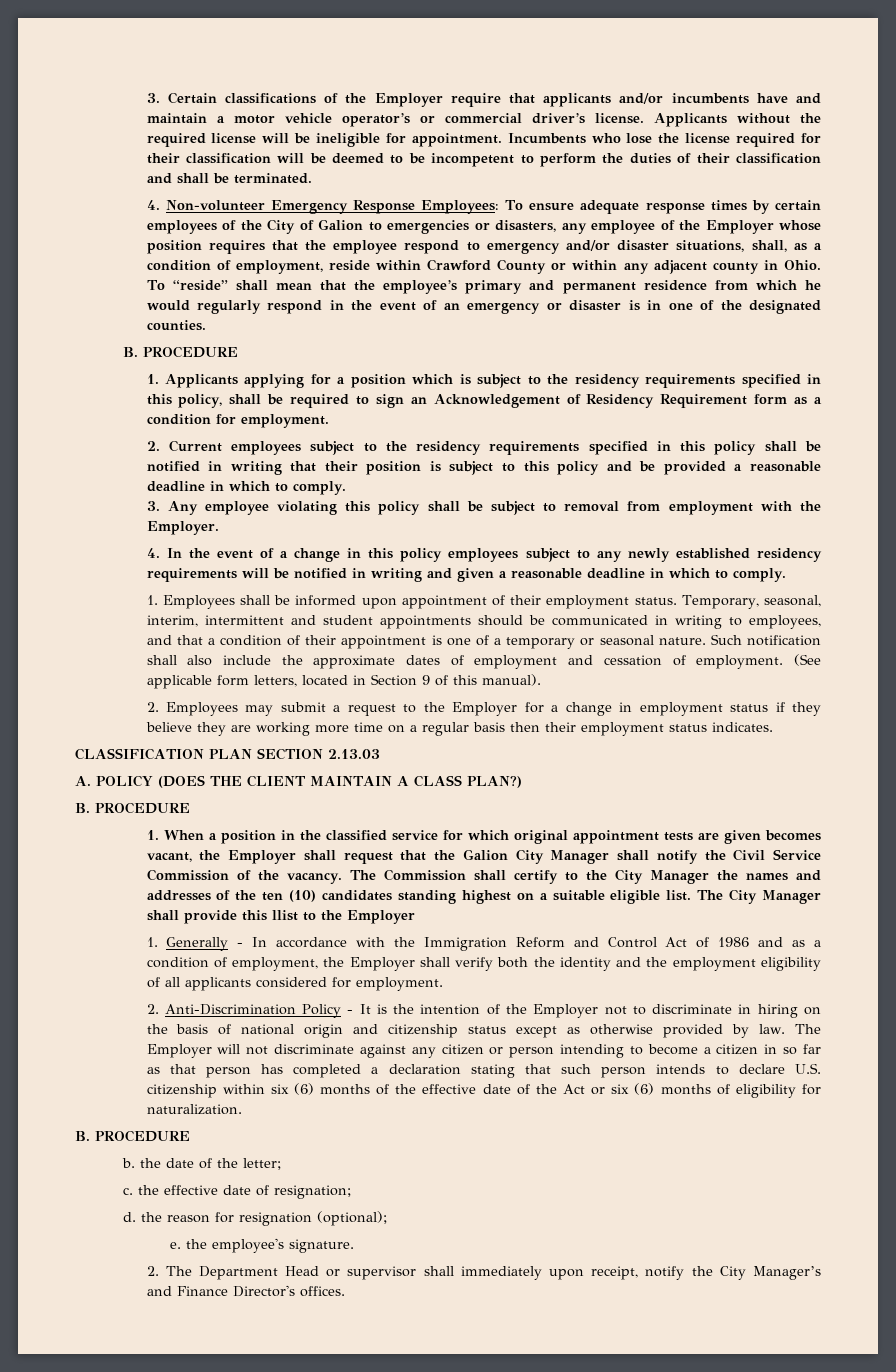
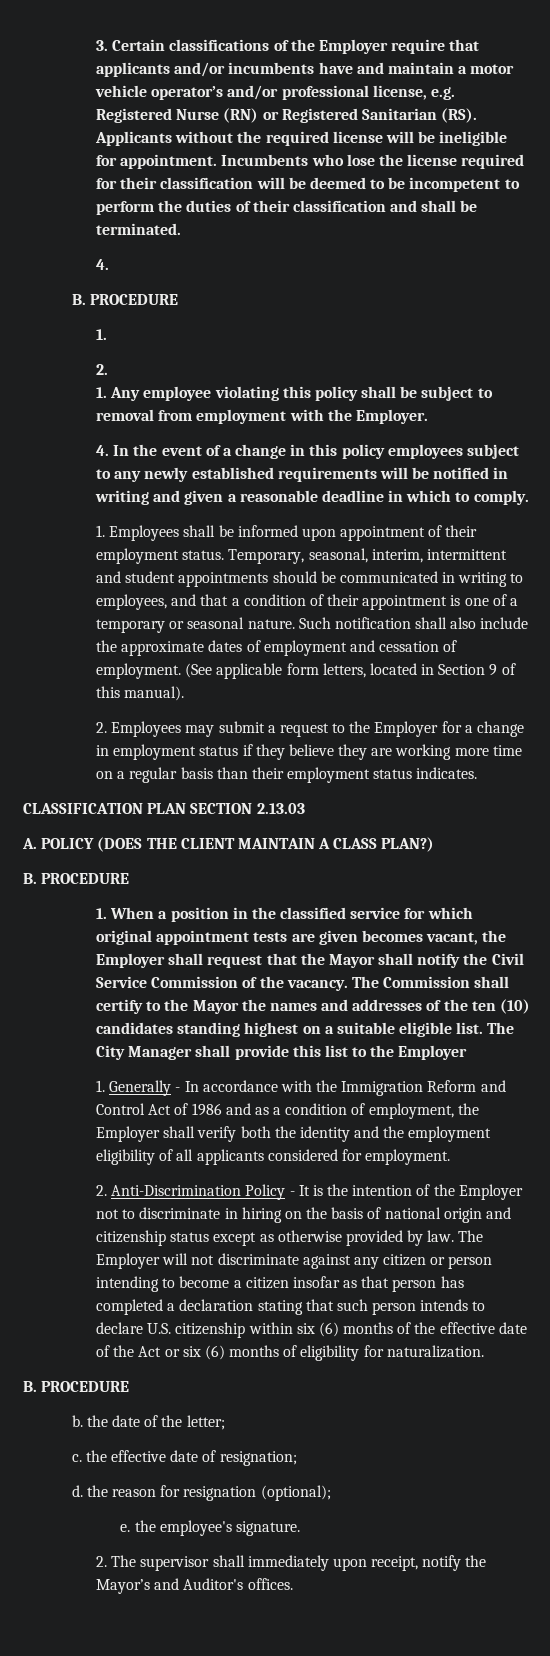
[419,113,644,124] or commercial driver’s license. -> [227,85,455,100] [95,108,478,123] and/or professional license, e.g. Registered Nurse (RN) or Registered Sanitarian (RS).
[165,200,822,214] [146,219,822,234] [146,240,822,254] [146,259,821,274] [146,280,821,294] [146,300,821,314] [146,320,206,331] [122,346,238,358] [146,374,822,388] [146,394,822,408] [146,414,329,428] [146,440,822,455] [146,461,821,475] [146,481,346,495] [146,501,160,511] Non-volunteer Emergency Response Employees: To ensure adequate response times by certain employees of the City of Galion to emergencies or disasters, any employee of the Employer whose position requires that the employee respond to emergency and/or disaster situations, shall, as a condition of employment, reside within Crawford County or within any adjacent county in Ohio. To “reside” shall mean that the employee’s primary and permanent residence from which he would regularly respond in the event of an emergency or disaster is in one of the designated counties. // B. PROCEDURE // 1. Applicants applying for a position which is subject to the residency requirements specified in this policy, shall be required to sign an Acknowledgement of Residency Requirement form as a condition for employment. // 2. Current employees subject to the residency requirements specified in this policy shall be notified in writing that their position is subject to this policy and be provided a reasonable deadline in which to comply. // 3. -> [71,294,178,305] [95,329,107,340] [95,364,108,375] [95,387,107,398] // B. PROCEDURE // 1. // 2. // 1.
[756,548,822,562] residency -> (274, 473) none
[509,722,540,732] then -> [216,767,248,779] than
[462,849,610,864] Galion City Manager -> [328,954,375,968] Mayor
[614,869,709,884] City Manager -> [192,1000,239,1014] Mayor
[271,910,298,921] llist -> [324,1045,348,1057] list
[764,1044,821,1055] in so far -> [292,1276,340,1288] insofar
[198,1266,341,1280] Department Head or -> (137, 1561) none
[719,1266,821,1280] [146,1285,295,1297] City Manager’s and Finance Director's -> [95,1578,244,1594] Mayor’s and Auditor's

